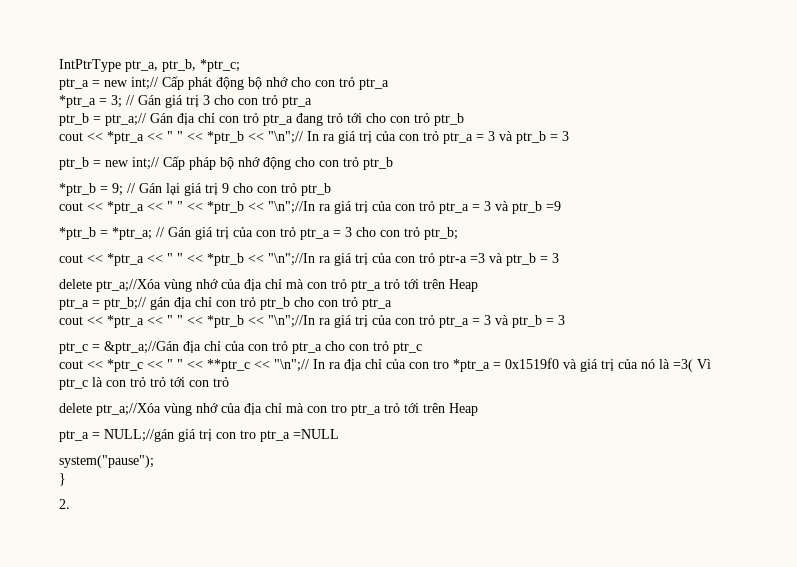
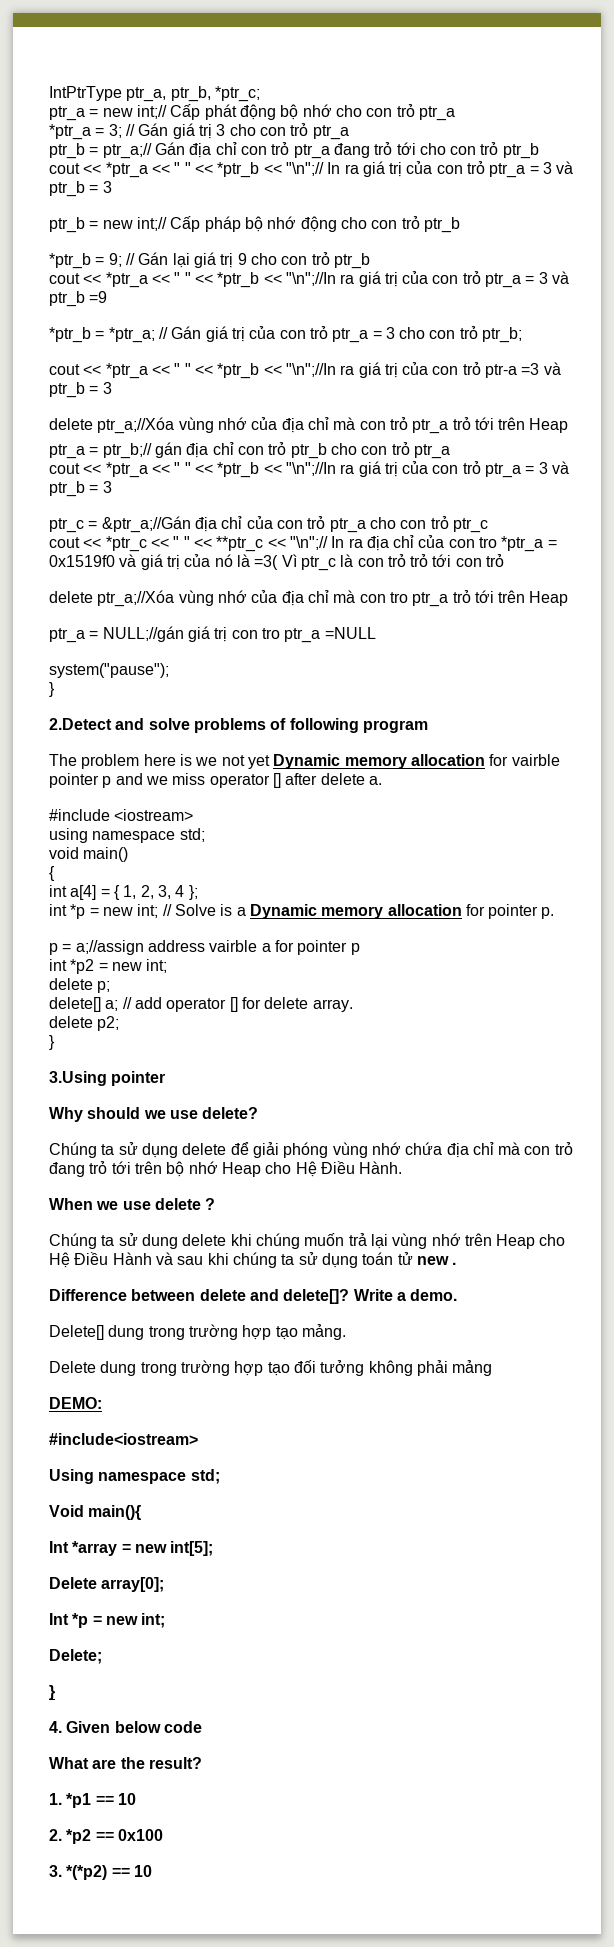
[59,499,70,509] 2. -> [49,718,428,733] [49,754,560,769] [49,773,382,788] [49,809,194,821] [49,828,205,843] [49,847,129,862] [49,866,55,881] [49,885,198,900] [49,904,555,919] [49,940,360,955] [49,959,168,974] [49,978,111,993] [49,997,353,1012] [49,1016,120,1031] [49,1035,55,1050] [49,1071,166,1086] [49,1107,259,1122] [49,1142,573,1158] [49,1161,403,1177] [49,1198,216,1210] [49,1233,566,1249] [49,1252,457,1268] [49,1289,458,1304] [49,1324,346,1340] [49,1360,493,1376] [49,1397,102,1409] [49,1433,198,1445] [49,1469,220,1484] [49,1505,142,1520] [49,1541,214,1556] [49,1577,165,1592] [49,1613,166,1628] [49,1649,102,1664] [49,1685,55,1700] [49,1721,202,1733] [49,1757,202,1769] [49,1793,136,1808] [49,1829,163,1844] [49,1865,152,1880] 2.Detect and solve problems of following program // The problem here is we not yet Dynamic memory allocation for vairble pointer p and we miss operator [] after delete a. // #include <iostream> // using namespace std; // void main() // { // int a[4] = { 1, 2, 3, 4 }; // int *p = new int; // Solve is a Dynamic memory allocation for pointer p. // p = a;//assign address vairble a for pointer p // int *p2 = new int; // delete p; // delete[] a; // add operator [] for delete array. // delete p2; // } // 3.Using pointer // Why should we use delete? // Chúng ta sử dụng delete để giải phóng vùng nhớ chứa địa chỉ mà con trỏ đang trỏ tới trên bộ nhớ Heap cho Hệ Điều Hành. // When we use delete ? // Chúng ta sử dung delete khi chúng muốn trả lại vùng nhớ trên Heap cho Hệ Điều Hành và sau khi chúng ta sử dụng toán tử new . // Difference between delete and delete[]? Write a demo. // Delete[] dung trong trường hợp tạo mảng. // Delete dung trong trường hợp tạo đối tưởng không phải mảng // DEMO: // #include<iostream> // Using namespace std; // Void main(){ // Int *array = new int[5]; // Delete array[0]; // Int *p = new int; // Delete; // } // 4. Given below code // What are the result? // 1. *p1 == 10 // 2. *p2 == 0x100 // 3. *(*p2) == 10

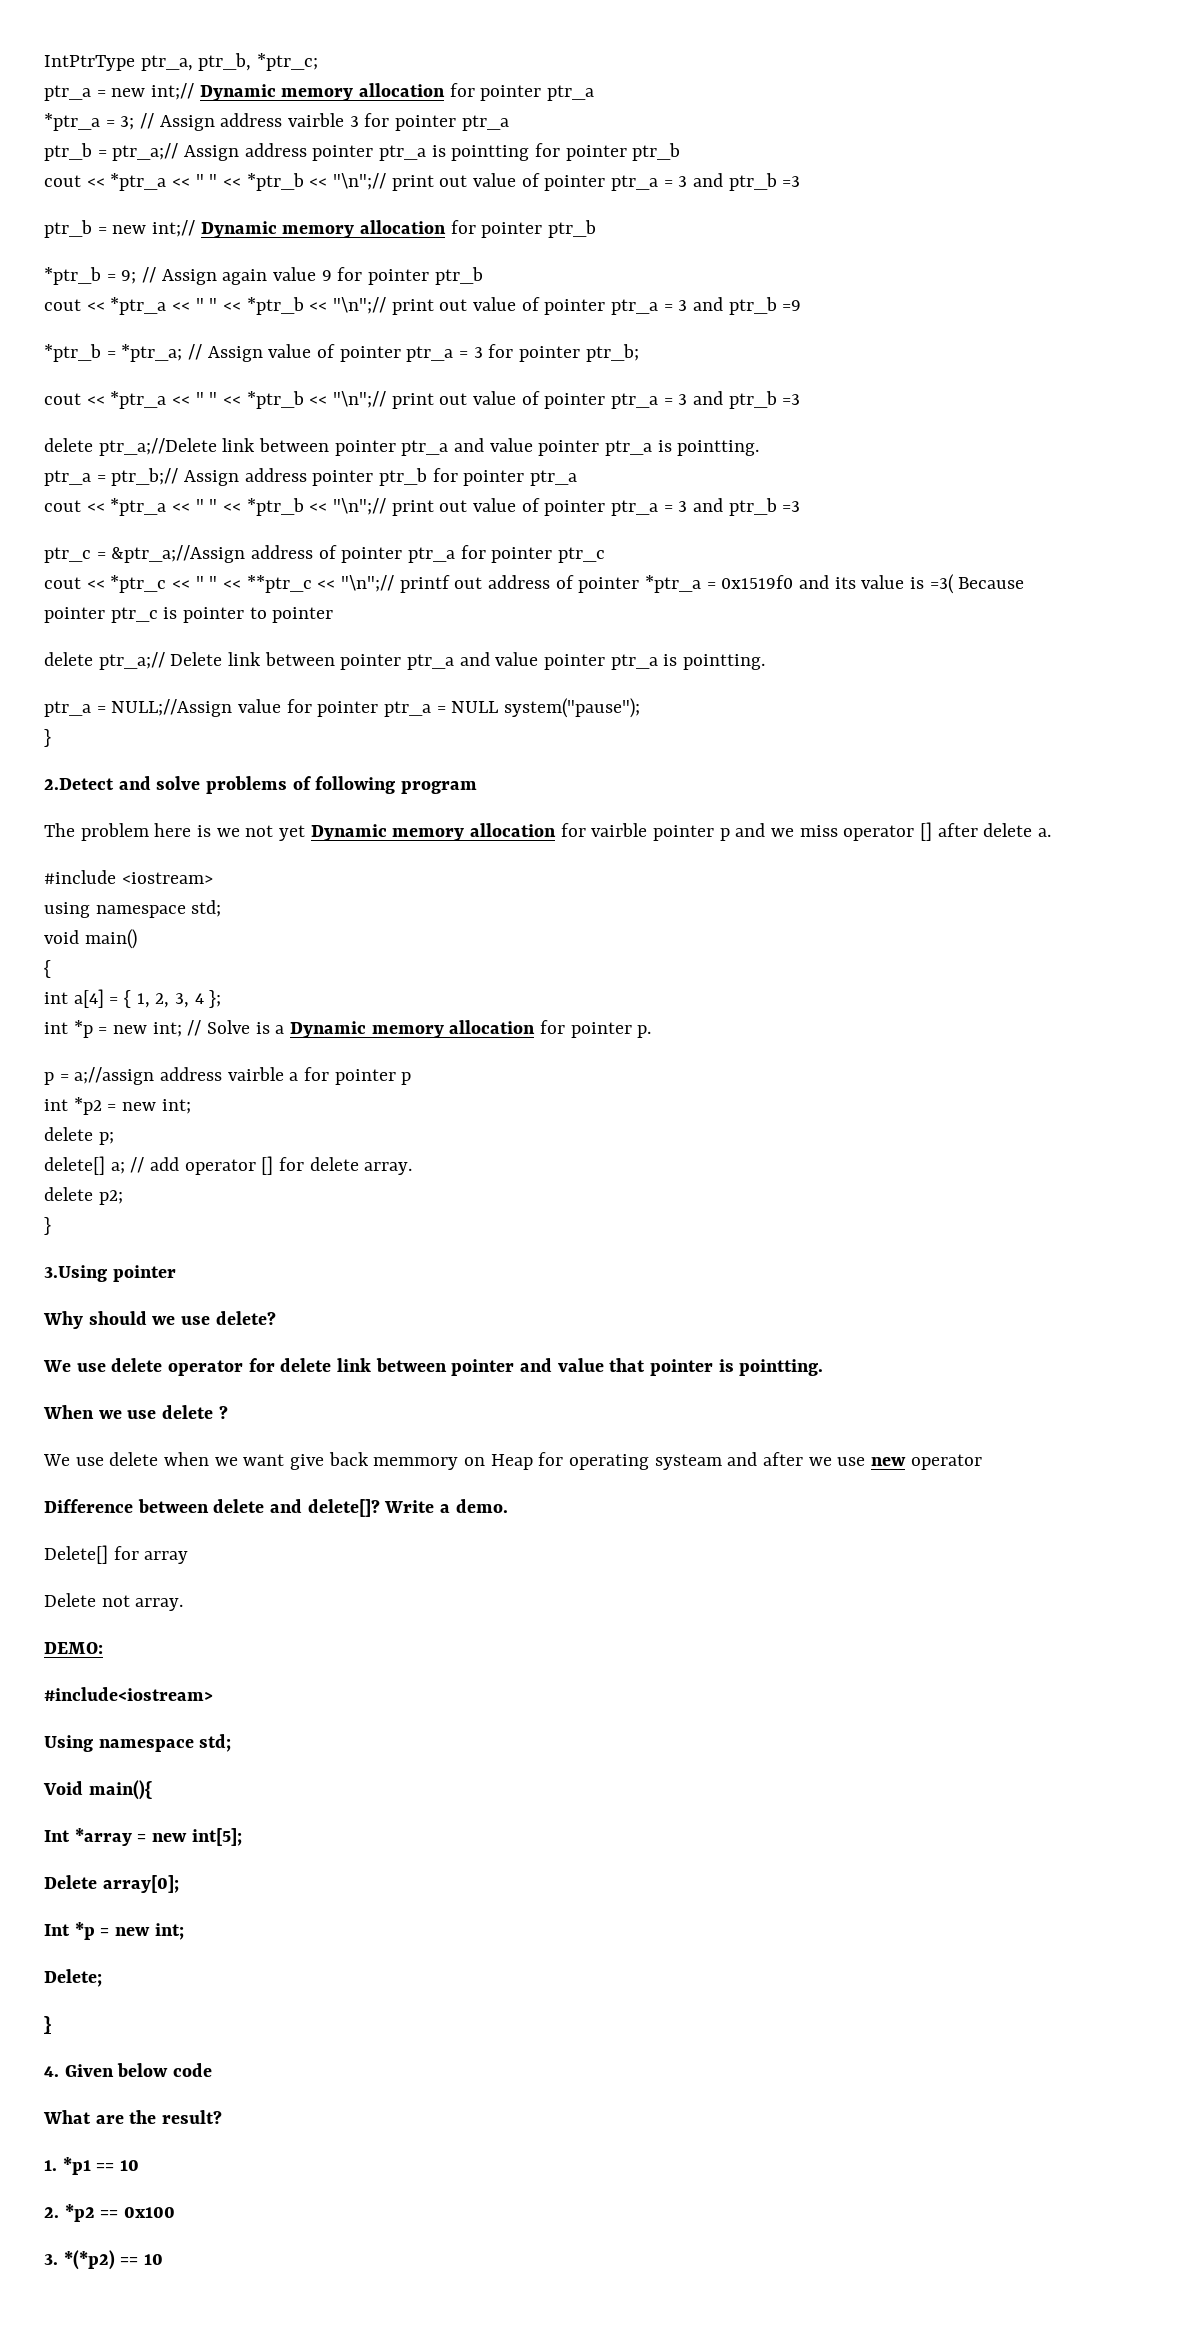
[170,104,415,120] Cấp phát động bộ nhớ cho con trỏ -> [199,83,542,101] Dynamic memory allocation for pointer
[138,123,349,140] [49,142,499,159] Gán giá trị 3 cho con trỏ ptr_a // ptr_b = ptr_a;// Gán địa chỉ con trỏ ptr_a đang trỏ tới cho con trỏ -> [159,113,509,131] [44,143,627,161] Assign address vairble 3 for pointer ptr_a // ptr_b = ptr_a;// Assign address pointer ptr_a is pointting for pointer
[327,161,574,178] [49,181,112,197] [49,216,420,233] In ra giá trị của con trỏ ptr_a = 3 và ptr_b = 3 // ptr_b = new int;// Cấp pháp bộ nhớ động cho con trỏ -> [391,173,801,191] [44,220,543,238] print out value of pointer ptr_a = 3 and ptr_b =3 // ptr_b = new int;// Dynamic memory allocation for pointer
[138,252,330,268] Gán lại giá trị 9 cho con trỏ -> [161,267,430,285] Assign again value 9 for pointer
[285,271,570,288] "\n";//In ra giá trị của con trỏ ptr_a = 3 và -> [333,297,724,315] "\n";// print out value of pointer ptr_a = 3 and
[171,326,478,343] Gán giá trị của con trỏ ptr_a = 3 cho con trỏ -> [207,344,581,362] Assign value of pointer ptr_a = 3 for pointer
[285,362,561,378] [49,382,112,398] [49,417,569,434] [49,442,410,459] "\n";//In ra giá trị của con trỏ ptr-a =3 và ptr_b = 3 // delete ptr_a;//Xóa vùng nhớ của địa chỉ mà con trỏ ptr_a trỏ tới trên Heap // ptr_a = ptr_b;// gán địa chỉ con trỏ ptr_b cho con trỏ -> [333,391,801,409] [44,438,760,456] [44,468,525,486] "\n";// print out value of pointer ptr_a = 3 and ptr_b =3 // delete ptr_a;//Delete link between pointer ptr_a and value pointer ptr_a is pointting. // ptr_a = ptr_b;// Assign address pointer ptr_b for pointer
[285,461,570,478] [49,481,112,497] [49,516,449,533] "\n";//In ra giá trị của con trỏ ptr_a = 3 và ptr_b = 3 // ptr_c = &ptr_a;//Gán địa chỉ của con trỏ ptr_a cho con trỏ -> [333,498,801,516] [44,545,553,563] "\n";// print out value of pointer ptr_a = 3 and ptr_b =3 // ptr_c = &ptr_a;//Assign address of pointer ptr_a for pointer
[331,535,557,552] [49,554,505,571] [49,590,569,607] [49,626,376,643] In ra địa chỉ của con tro *ptr_a = 0x1519f0 và giá trị của nó là =3( Vì ptr_c là con trỏ trỏ tới con trỏ // delete ptr_a;//Xóa vùng nhớ của địa chỉ mà con tro ptr_a trỏ tới trên Heap // ptr_a = NULL;//gán giá trị con tro ptr_a =NULL // -> [399,574,1025,594] [44,607,334,623] [44,652,766,670] [44,699,499,717] printf out address of pointer *ptr_a = 0x1519f0 and its value is =3( Because pointer ptr_c is pointer to pointer // delete ptr_a;// Delete link between pointer ptr_a and value pointer ptr_a is pointting. // ptr_a = NULL;//Assign value for pointer ptr_a = NULL
[49,1142,573,1158] [49,1161,403,1177] Chúng ta sử dụng delete để giải phóng vùng nhớ chứa địa chỉ mà con trỏ đang trỏ tới trên bộ nhớ Heap cho Hệ Điều Hành. -> [43,1358,824,1376] We use delete operator for delete link between pointer and value that pointer is pointting.
[49,1233,566,1249] [49,1252,457,1268] Chúng ta sử dung delete khi chúng muốn trả lại vùng nhớ trên Heap cho Hệ Điều Hành và sau khi chúng ta sử dụng toán tử new . -> [43,1452,982,1470] We use delete when we want give back memmory on Heap for operating systeam and after we use new operator
[108,1324,346,1340] [49,1360,493,1376] dung trong trường hợp tạo mảng. // Delete dung trong trường hợp tạo đối tưởng không phải mảng -> [113,1546,189,1564] [44,1593,184,1611] for array // Delete not array.

